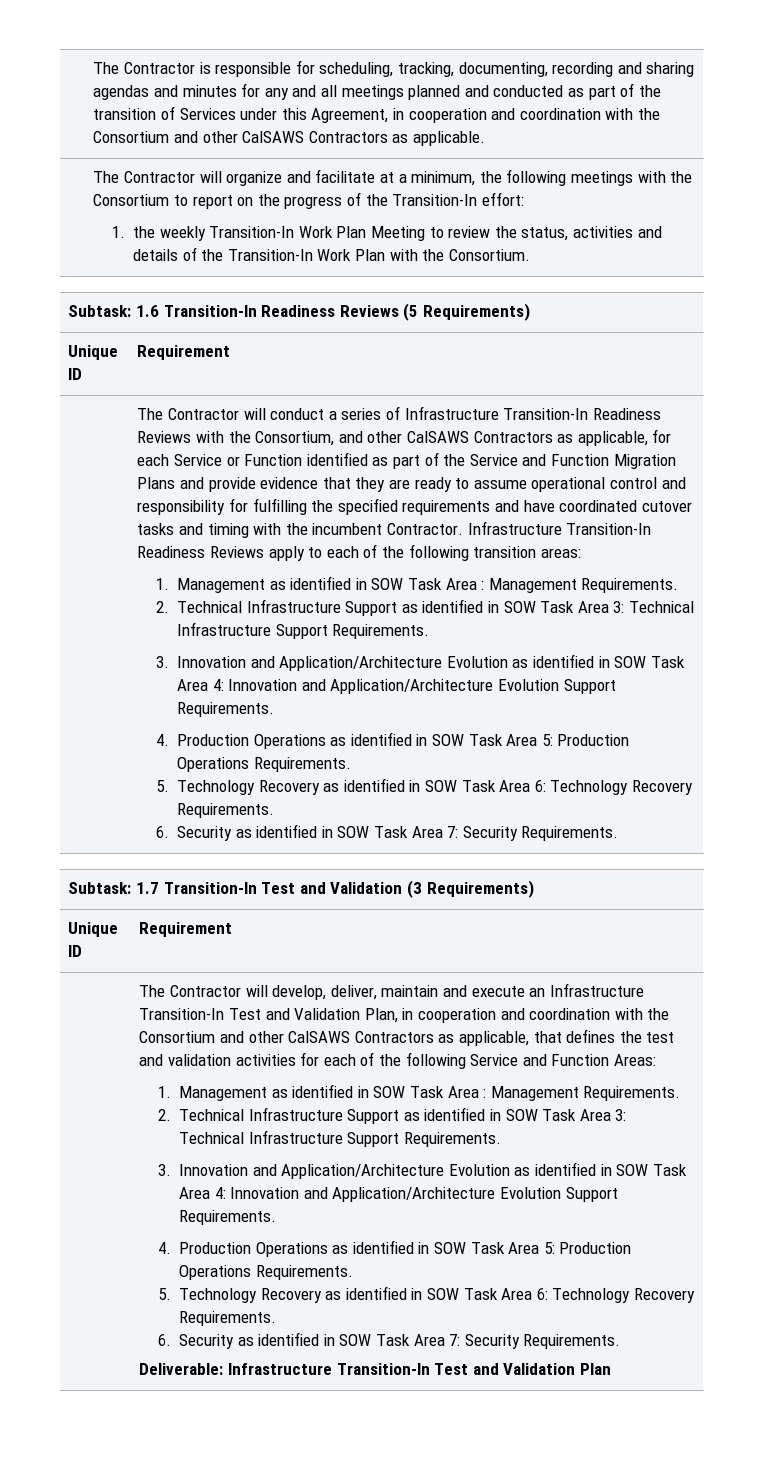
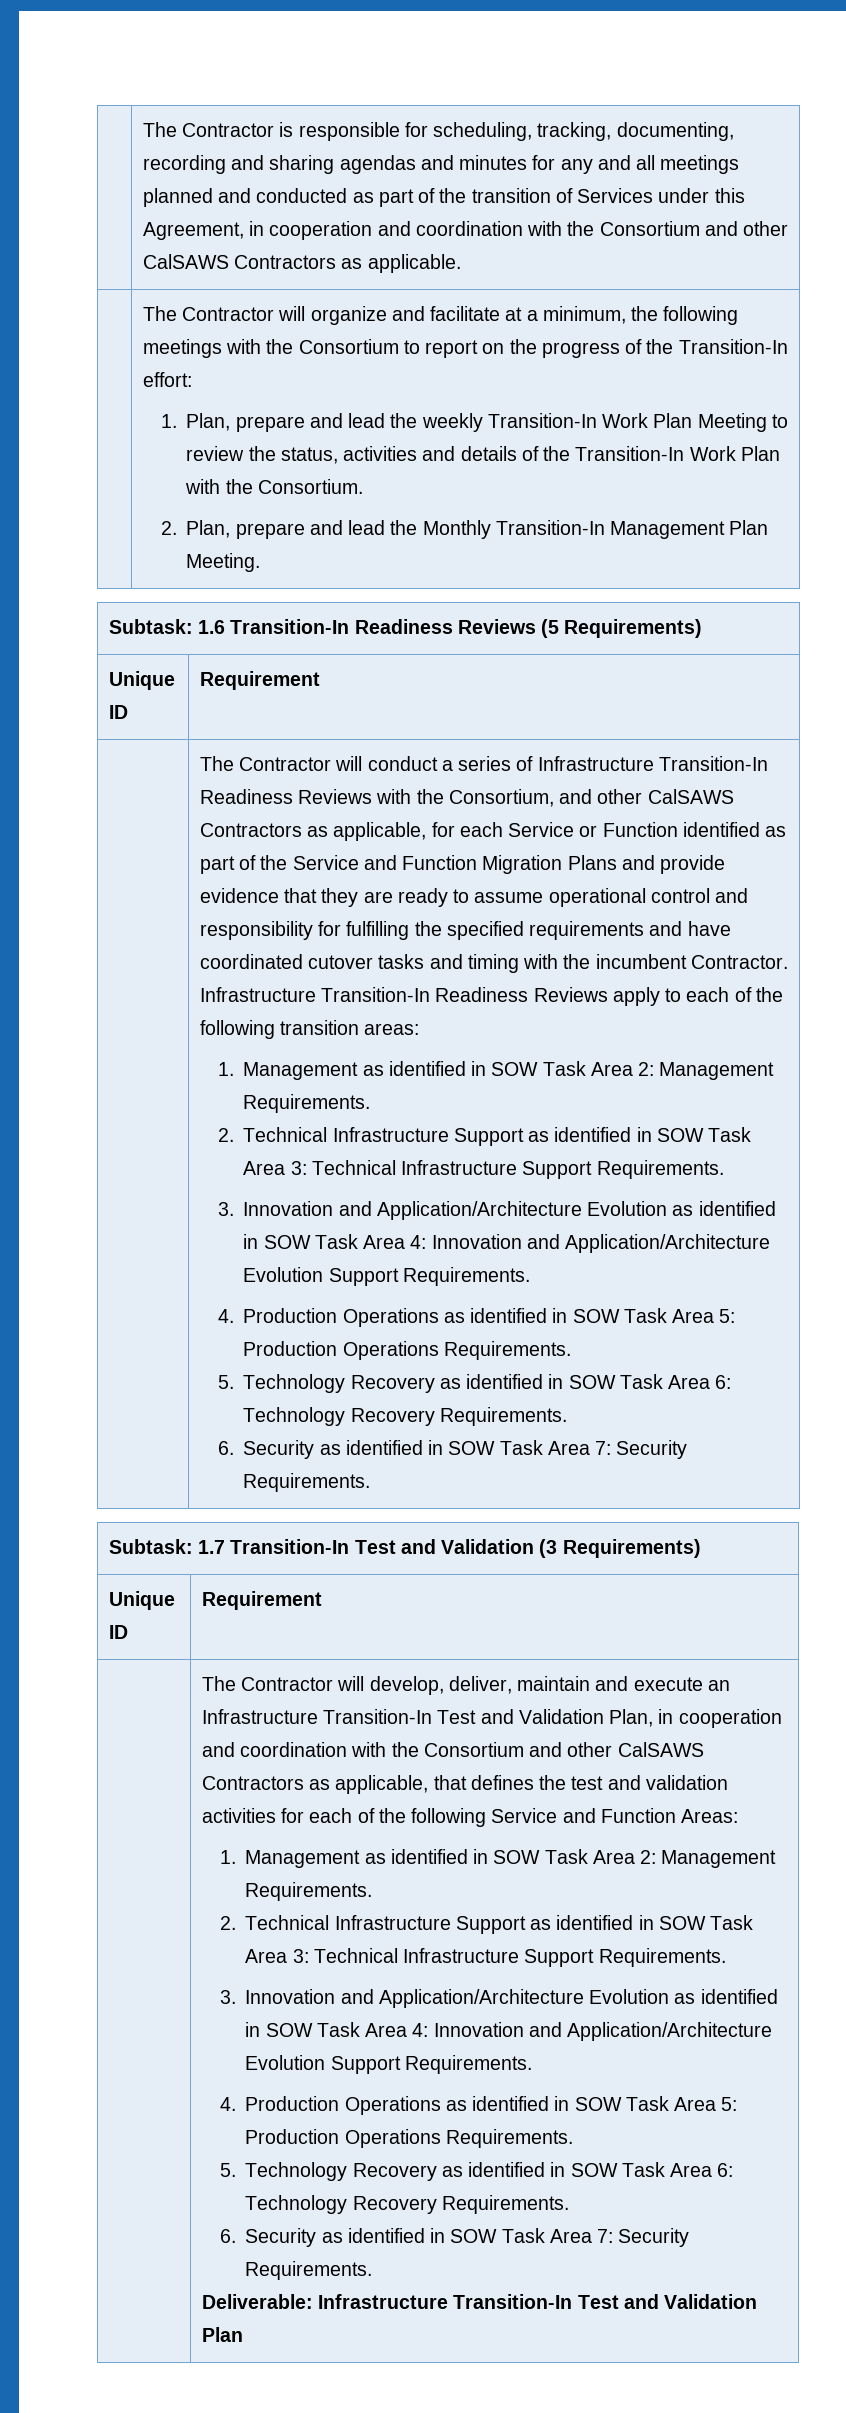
(125, 232) none -> [186,413,386,432] Plan, prepare and lead
(530, 255) none -> [160,520,769,539] [186,553,261,572] // 2. Plan, prepare and lead the Monthly Transition-In Management Plan Meeting.
[481,581,485,590] : -> [638,1062,655,1076] 2:
[483,1089,487,1098] : -> [640,1850,657,1864] 2:

